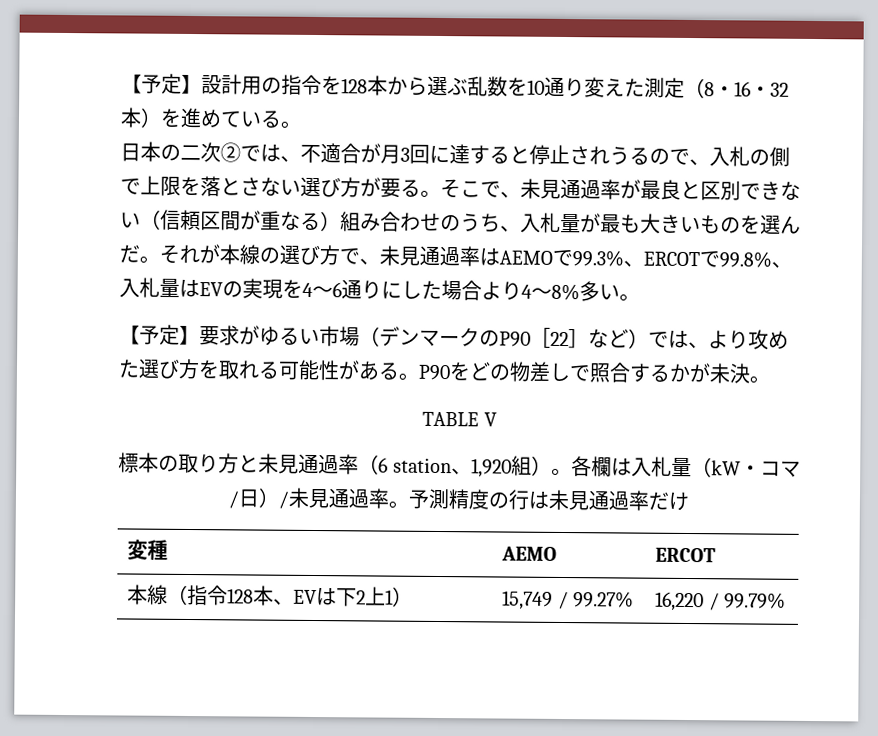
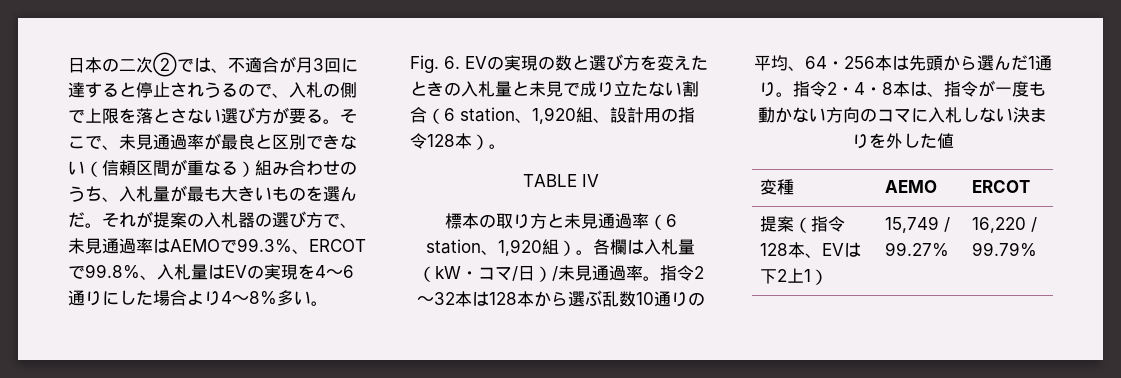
[121,73,789,99] [120,107,301,129] 【予定】設計用の指令を128本から選ぶ乱数を10通り変えた測定（8・16・32本）を進めている。 // -> (68, 65) none
[219,244,260,265] 本線 -> [153,212,255,228] 提案の入札器
[119,324,789,350] [118,358,751,384] 【予定】要求がゆるい市場（デンマークのP90［22］など）では、より攻めた選び方を取れる可能性がある。P90をどの物差しで照合するかが未決 -> [410,54,708,73] [410,81,699,97] [410,107,695,124] [410,133,489,150] Fig. 6. EVの実現の数と選び方を変えたときの入札量と未見で成り立たない割合（6 station、1,920組、設計用の指令128本）
[483,412,497,427] V -> [581,174,599,187] IV
[408,488,690,512] 予測精度の行は未見通過率だけ -> [659,265,704,281] [416,290,705,307] [753,55,1052,71] [759,80,1046,97] [758,107,1047,123] [851,133,954,149] 指令2〜32本は128本から選ぶ乱数10通りの平均、64・256本は先頭から選んだ1通り。指令2・4・8本は、指令が一度も動かない方向のコマに入札しない決まりを外した値
[127,584,169,605] 本線 -> [760,216,795,232] 提案

